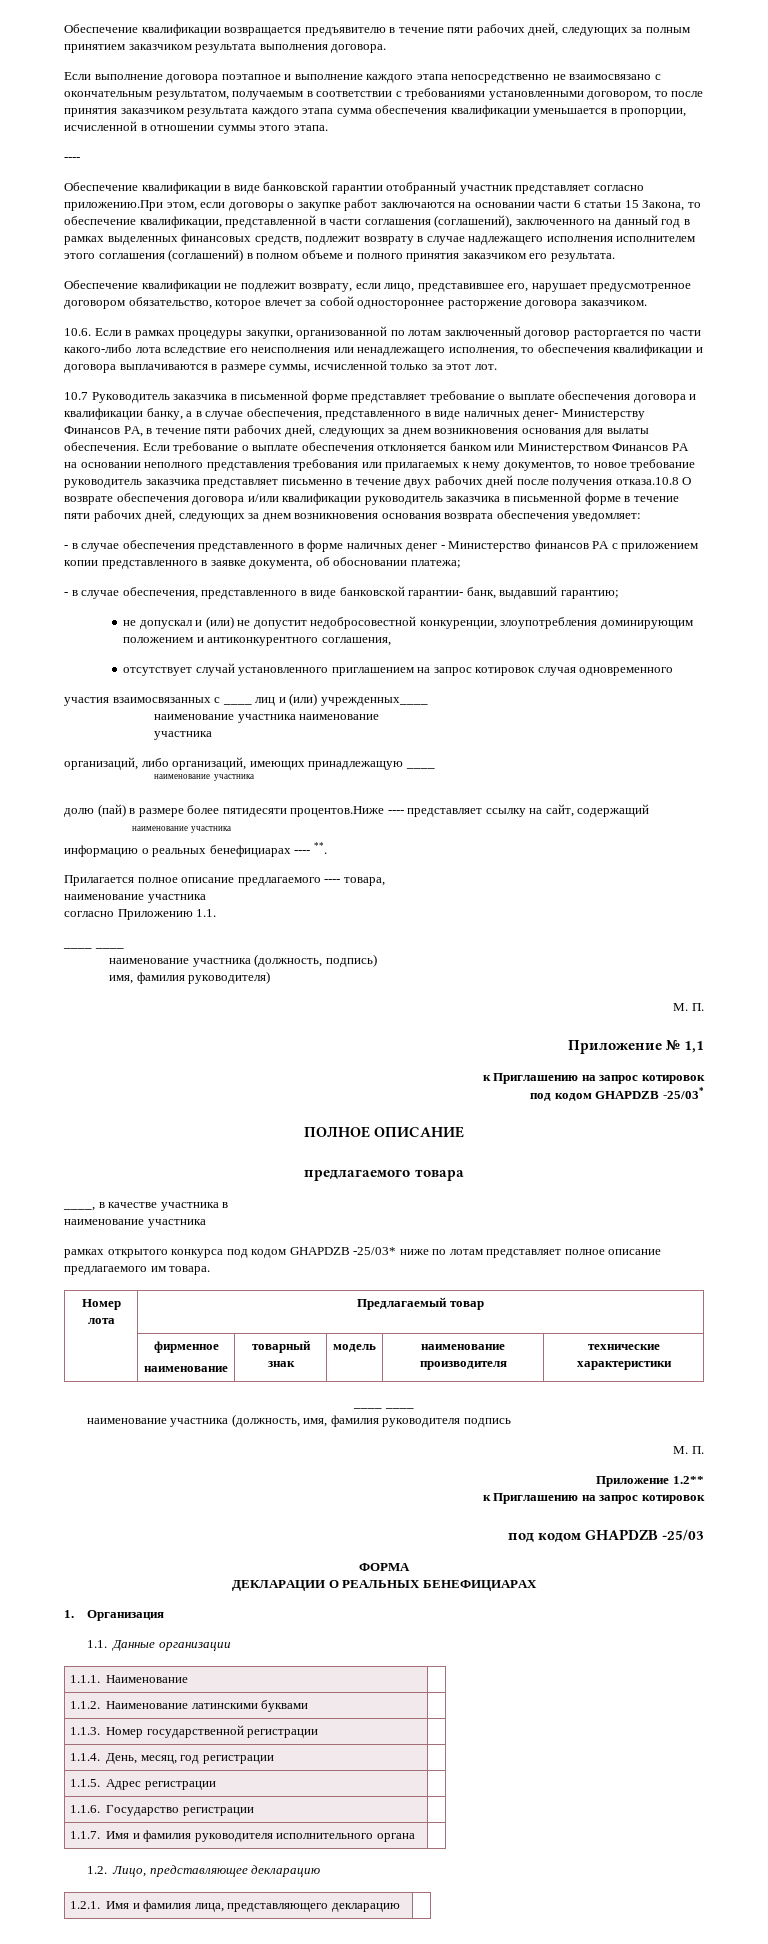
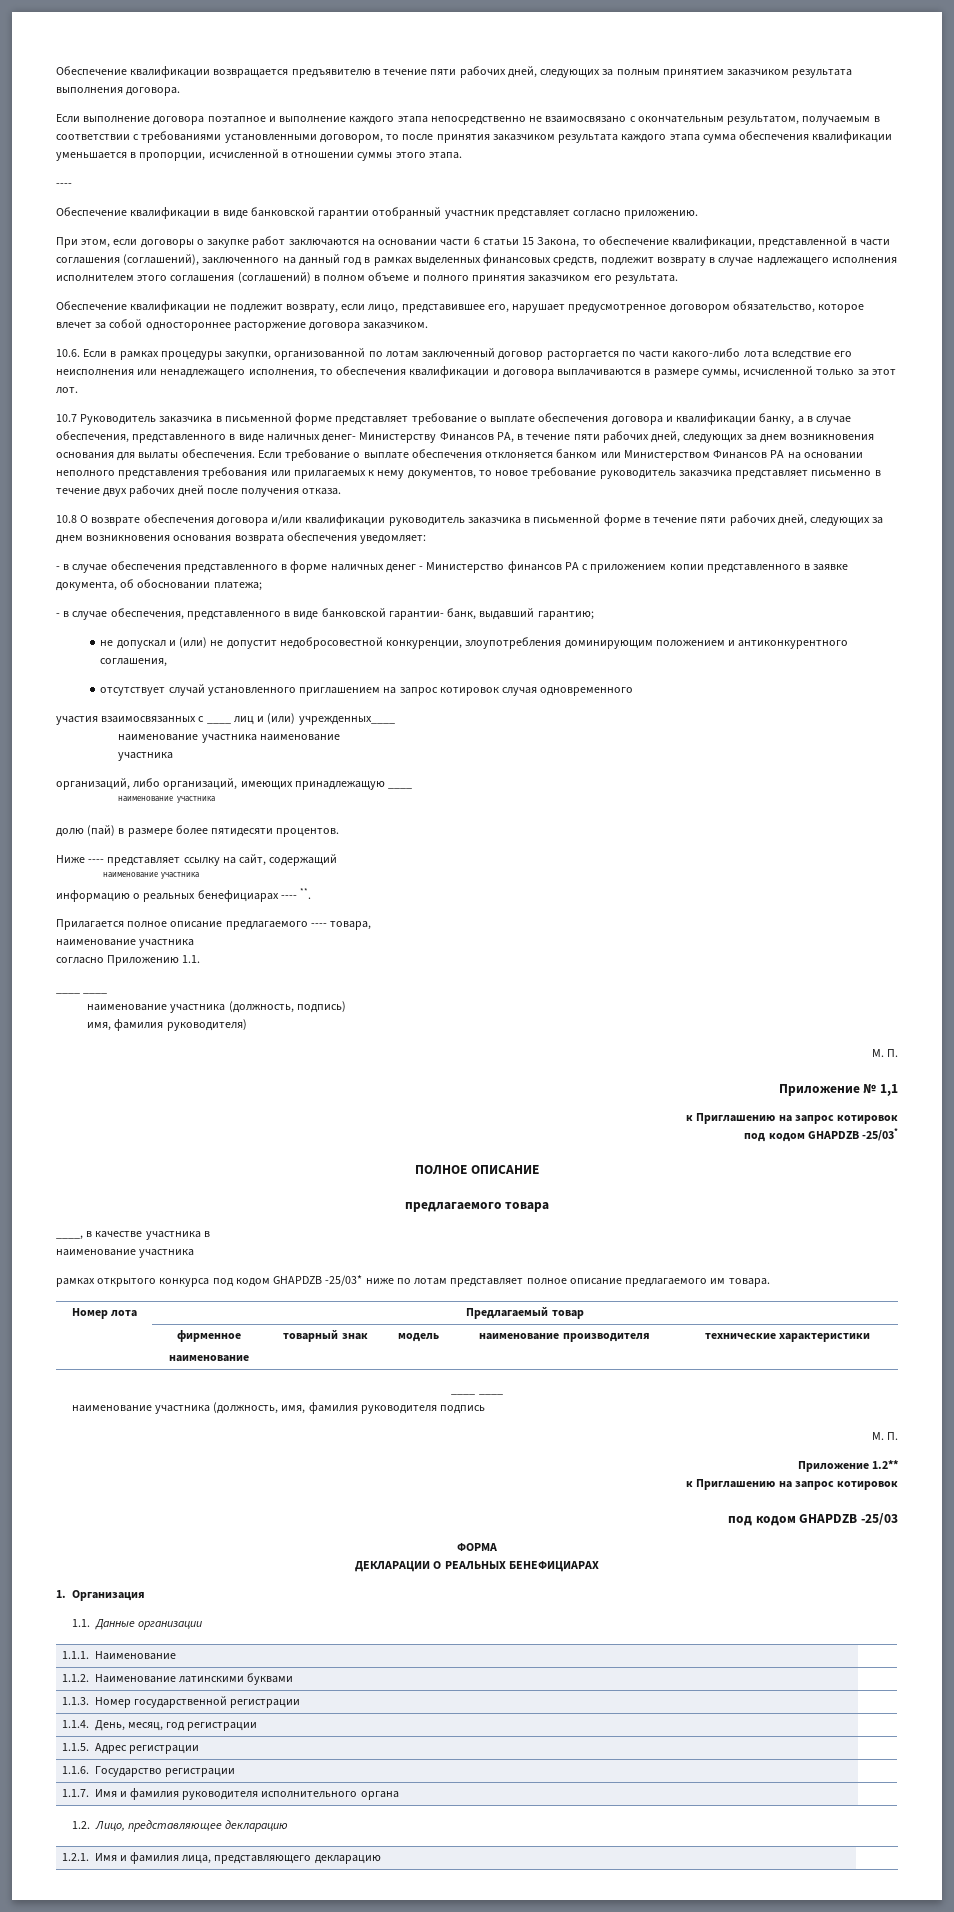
[64,200,163,211] приложению.При -> [624,210,699,219] [56,237,78,248] приложению. // При
[615,477,679,485] отказа.10.8 -> [302,488,342,495] [56,515,77,523] отказа. // 10.8
[290,806,385,817] процентов.Ниже -> [276,828,340,837] [56,855,85,863] процентов. // Ниже

